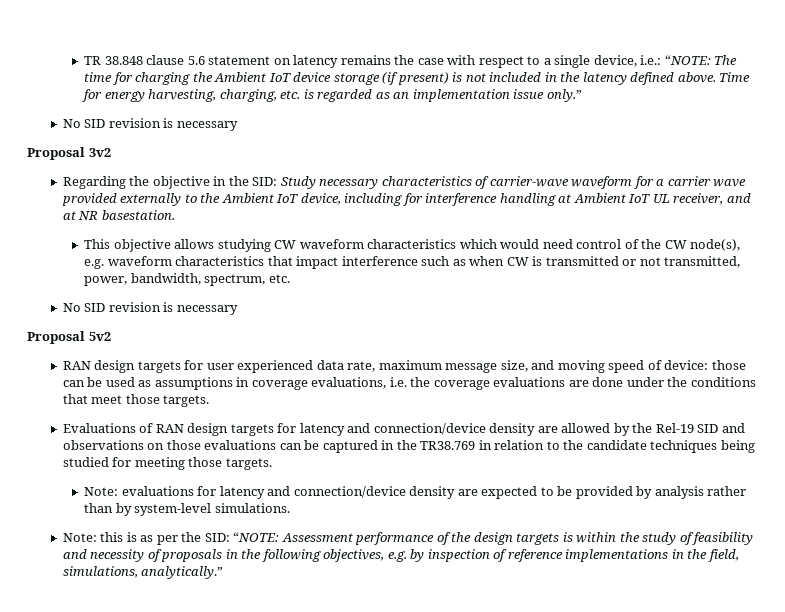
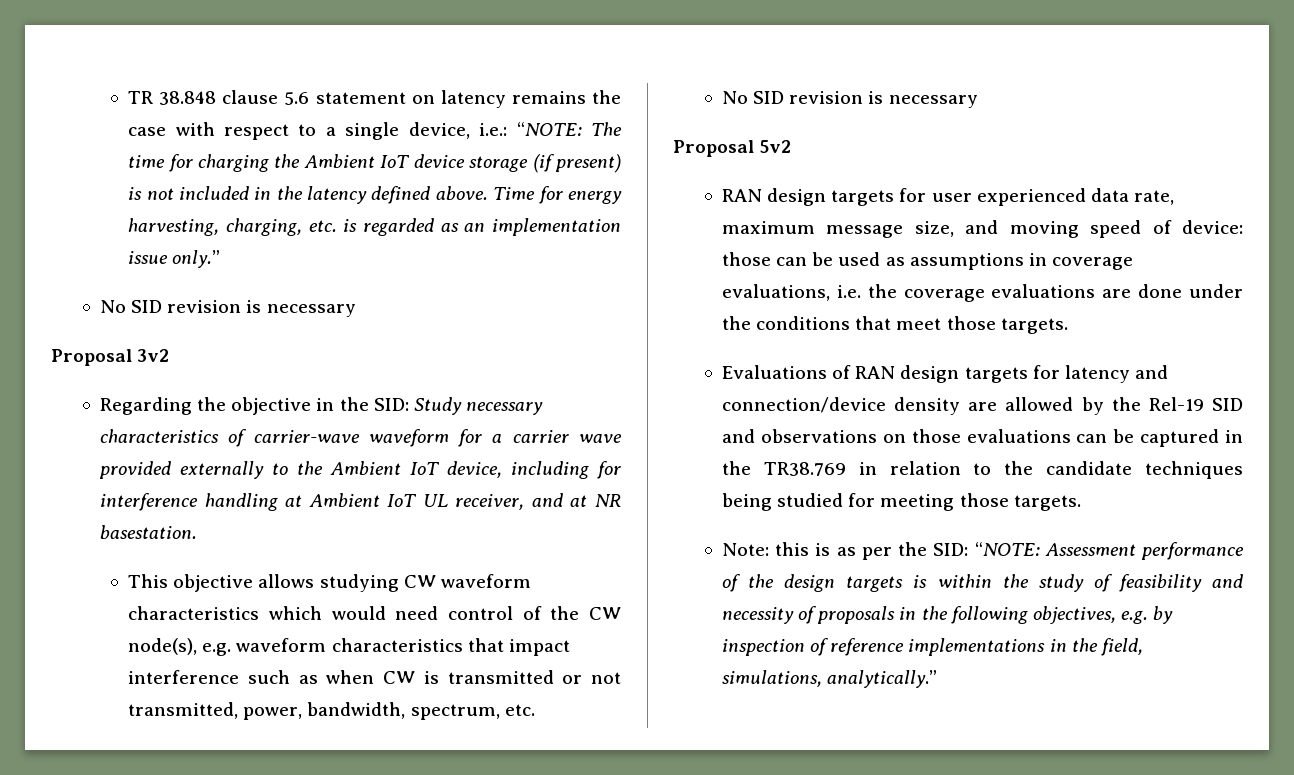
[84,486,747,499] [84,503,290,516] // Note: evaluations for latency and connection/device density are expected to be provided by analysis rather than by system-level simulations. -> (1081, 503) none

